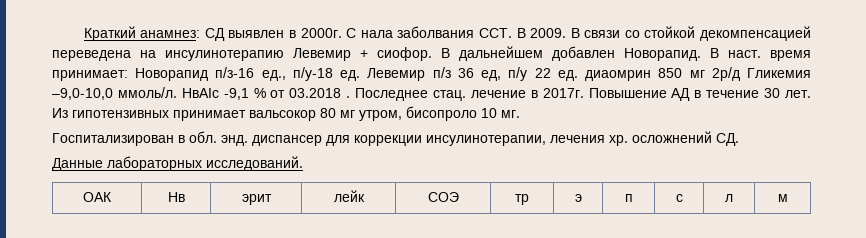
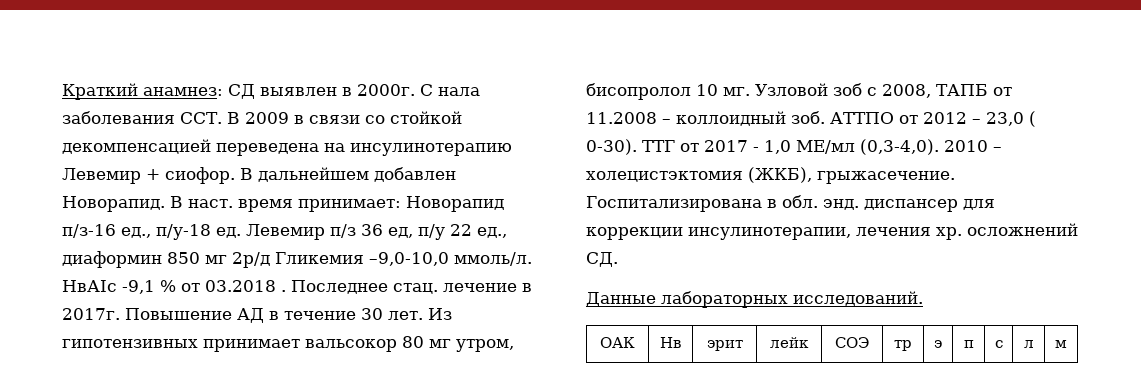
[397,26,475,38] заболвания -> [62,111,175,124] заболевания
[530,28,580,38] 2009. В -> [245,112,304,124] 2009 в
[557,70,652,81] ед. диаомрин -> [477,227,507,238] [62,251,162,268] ед., диаформин
[406,106,477,121] бисопроло -> [586,83,691,100] бисопролол
[52,133,174,146] // Госпитализирован -> [755,83,1012,98] [586,111,1036,127] [586,139,1002,155] [586,167,955,184] [586,196,762,212] Узловой зоб с 2008, ТАПБ от 11.2008 – коллоидный зоб. АТТПО от 2012 – 23,0 ( 0-30). ТТГ от 2017 - 1,0 МЕ/мл (0,3-4,0). 2010 – холецистэктомия (ЖКБ), грыжасечение. Госпитализирована

